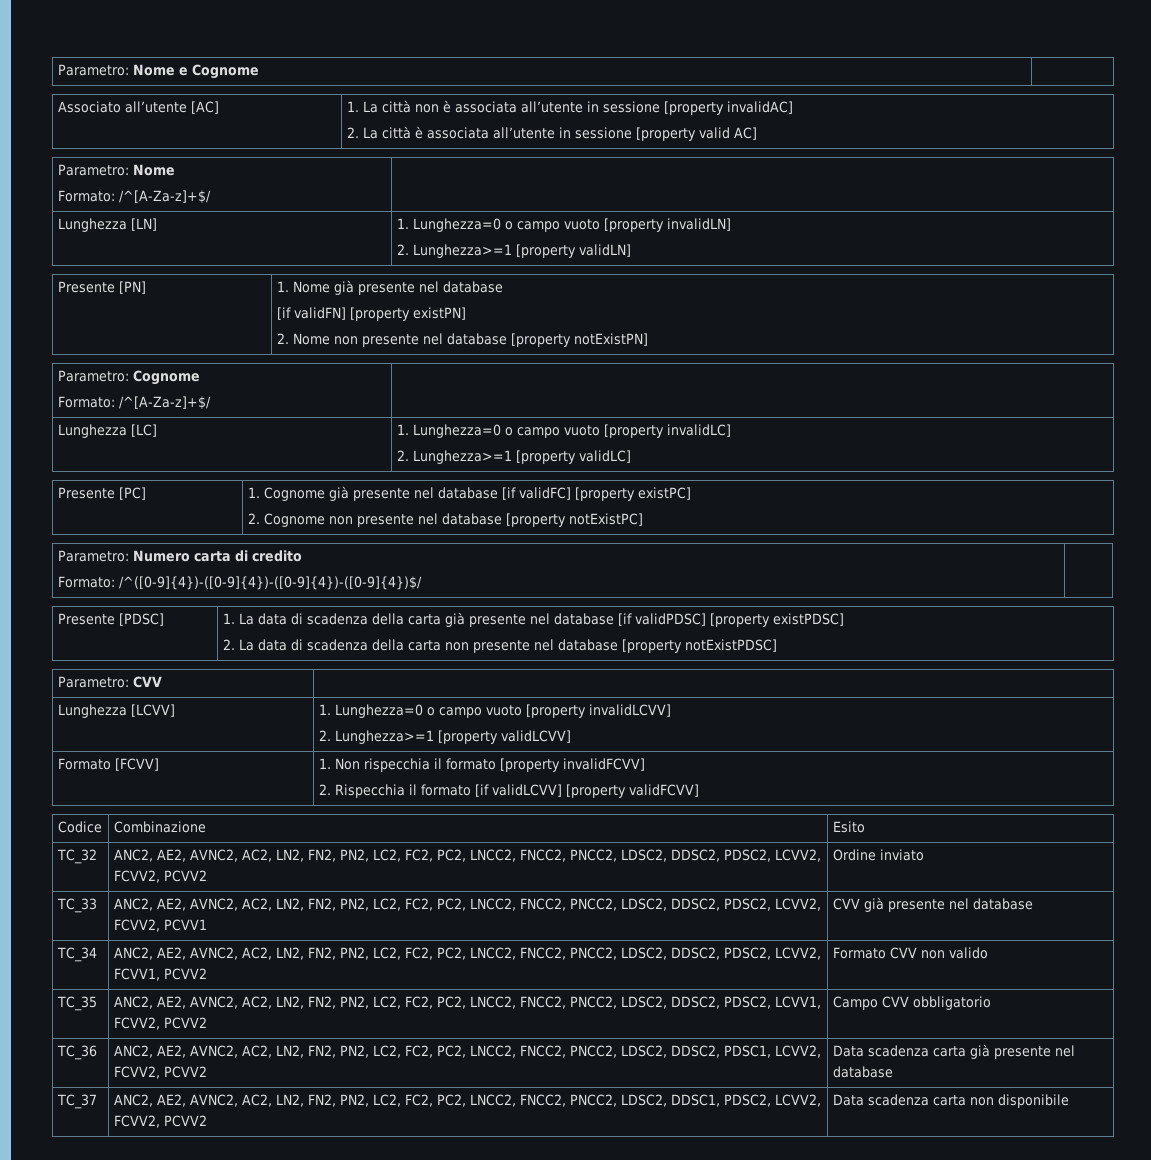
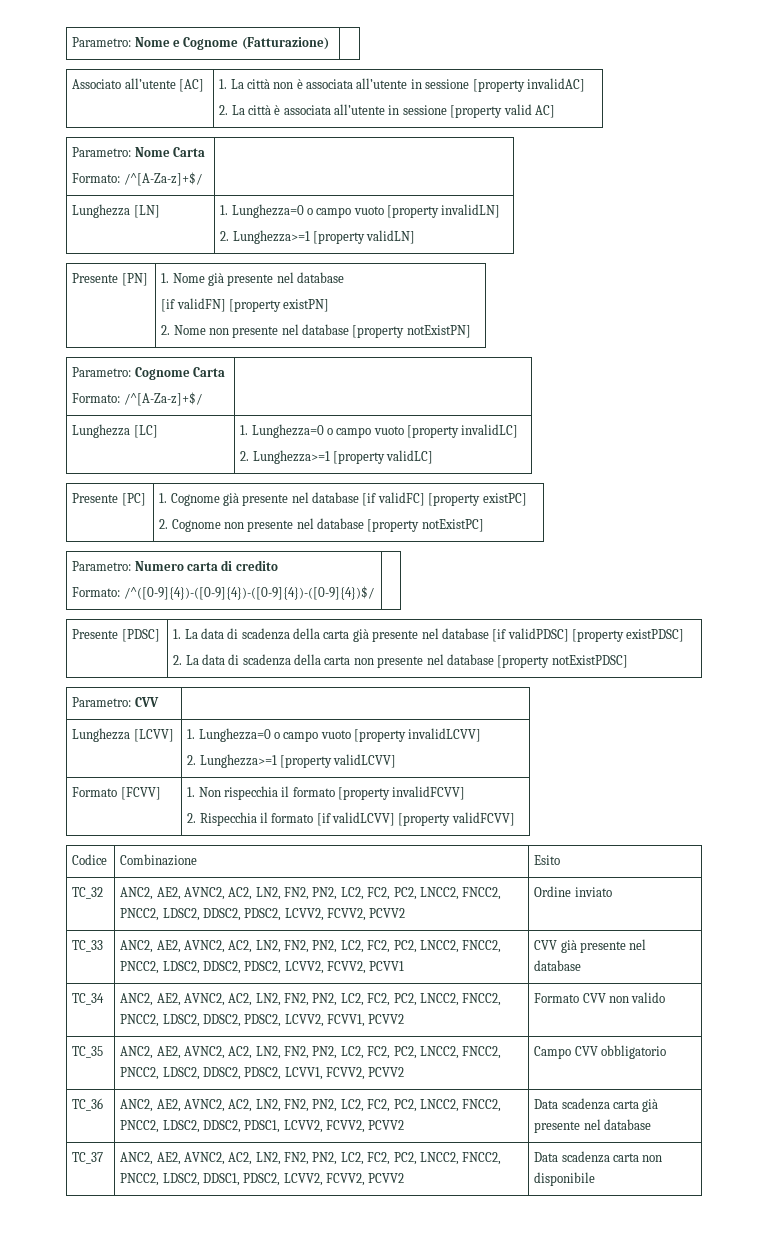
(259, 71) none -> [241,37,329,50] (Fatturazione)
(175, 170) none -> [172,147,205,157] Carta
(200, 377) none -> [192,367,225,377] Carta

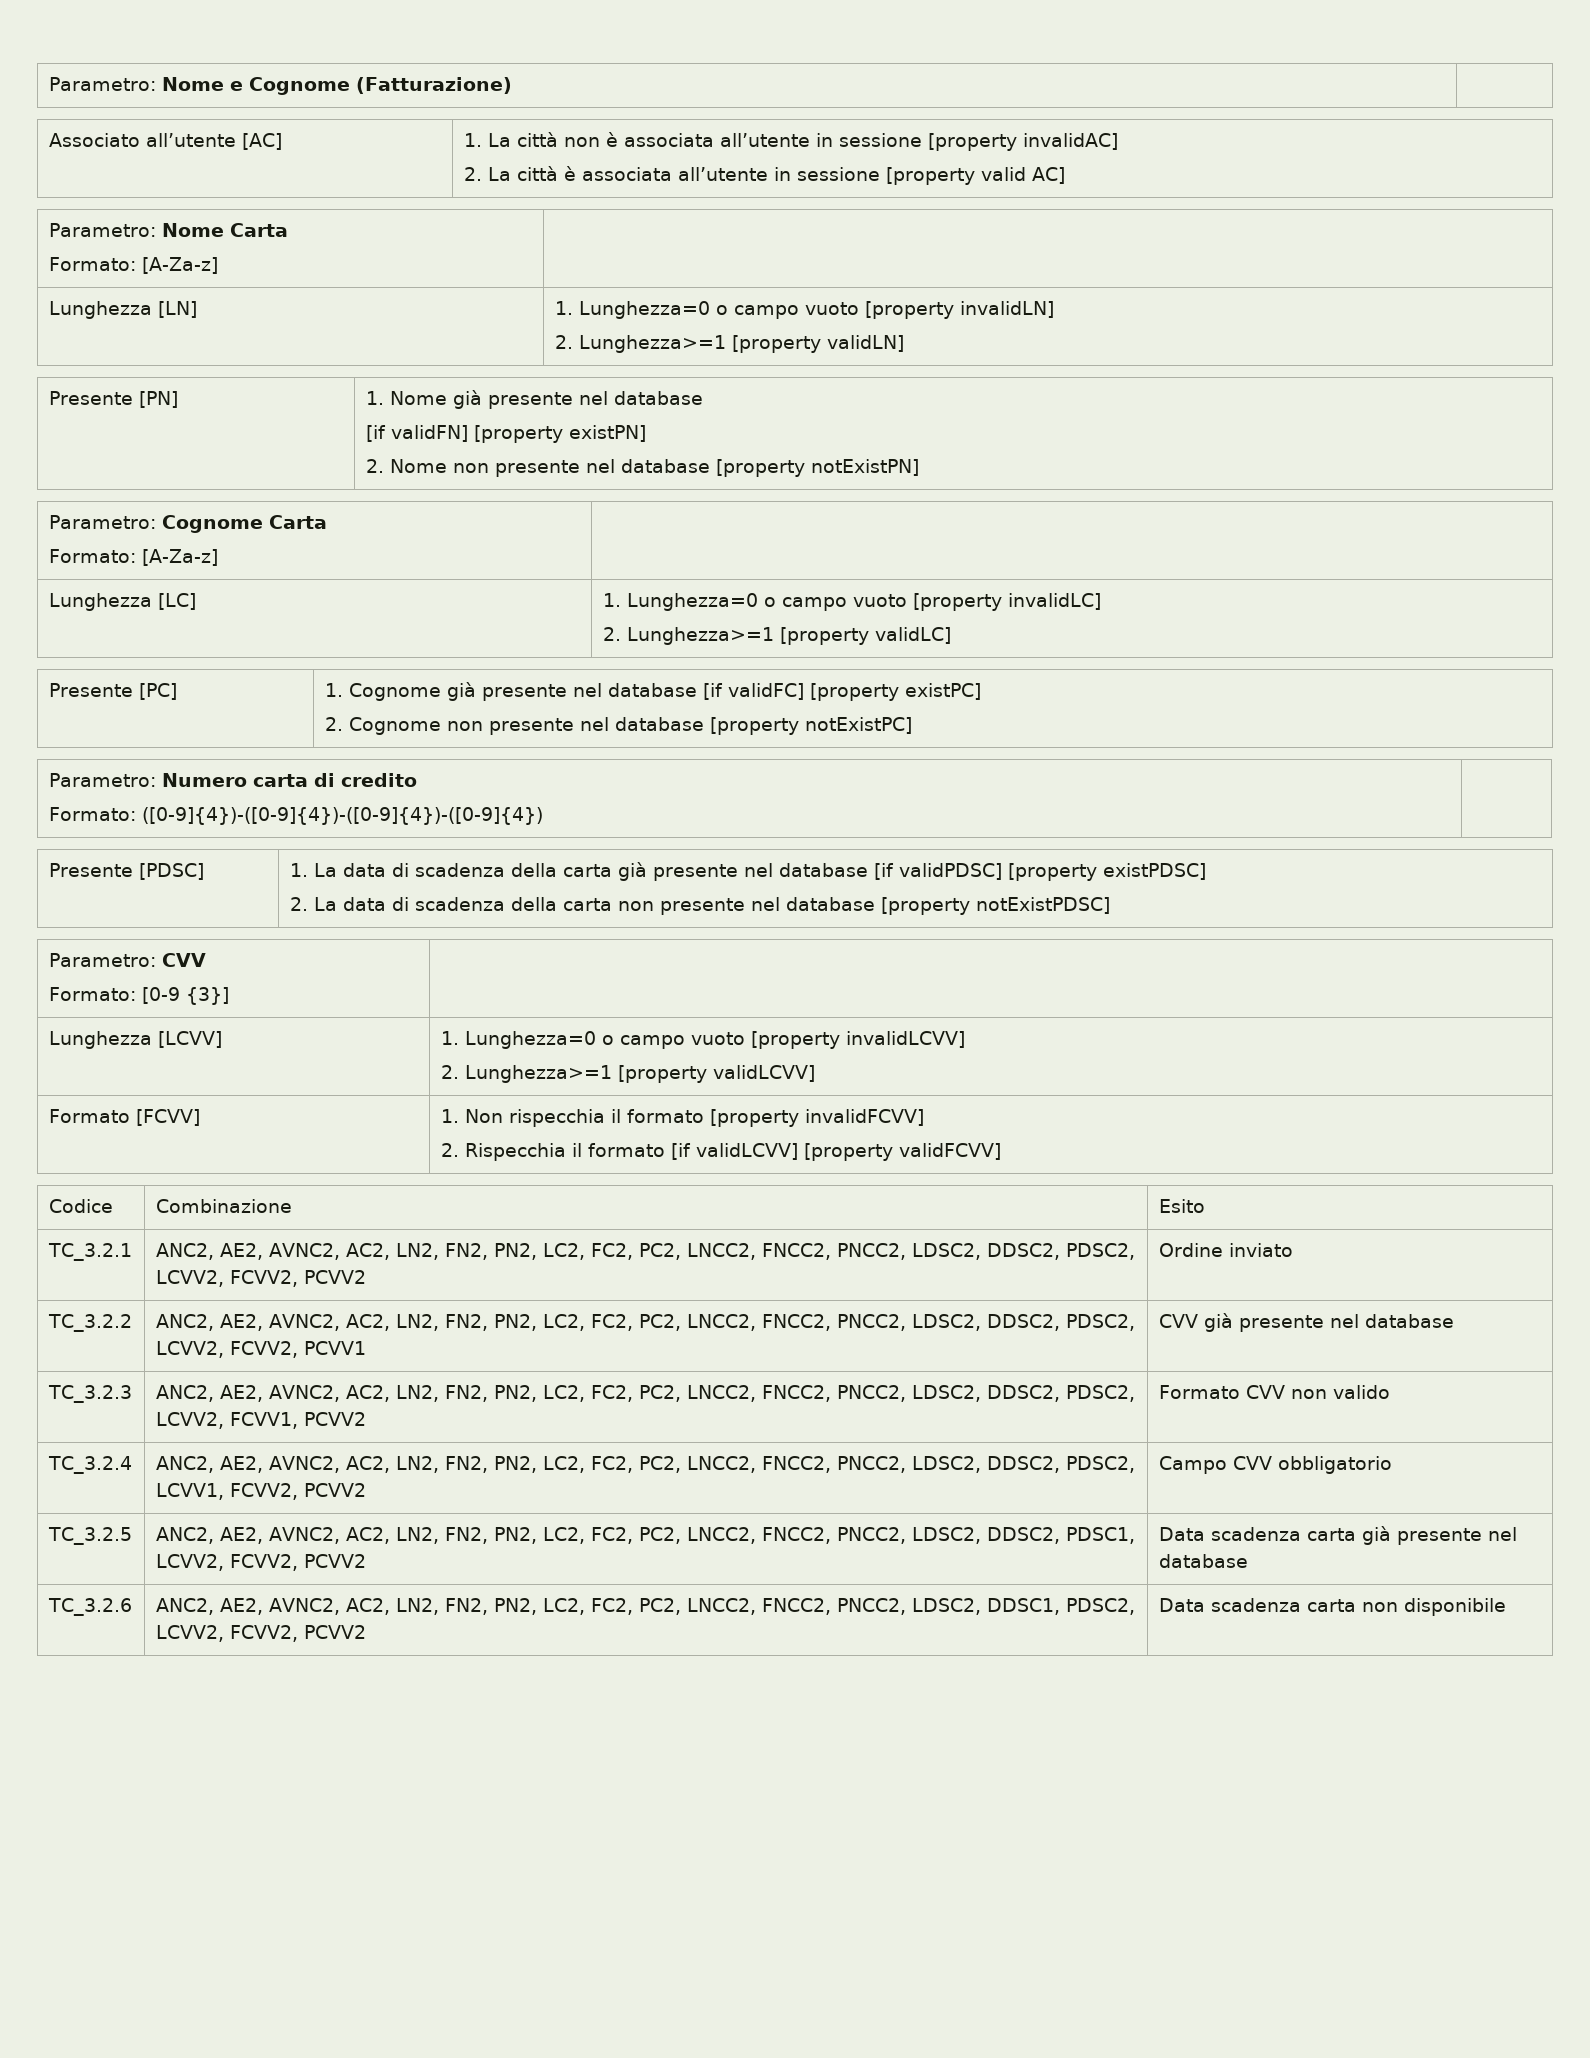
[123,172,202,186] /^[A-Za-z]+$/ -> [141,257,218,274] [A-Za-z]
[123,392,202,406] /^[A-Za-z]+$/ -> [141,549,218,566] [A-Za-z]
[123,586,374,600] /^([0-9]{4})-([0-9]{4})-([0-9]{4})-([0-9]{4})$/ -> [141,807,543,825] ([0-9]{4})-([0-9]{4})-([0-9]{4})-([0-9]{4})
(159, 702) none -> [48,987,229,1005] // Formato: [0-9 {3}]
[72,887,104,899] TC_32 -> [47,1243,132,1261] TC_3.2.1
[72,940,104,952] TC_33 -> [47,1314,132,1332] TC_3.2.2
[72,993,105,1005] TC_34 -> [47,1385,132,1403] TC_3.2.3
[72,1046,104,1058] TC_35 -> [47,1456,132,1474] TC_3.2.4
[72,1098,104,1111] TC_36 -> [47,1527,132,1545] TC_3.2.5
[72,1152,104,1164] TC_37 -> [47,1598,132,1616] TC_3.2.6

